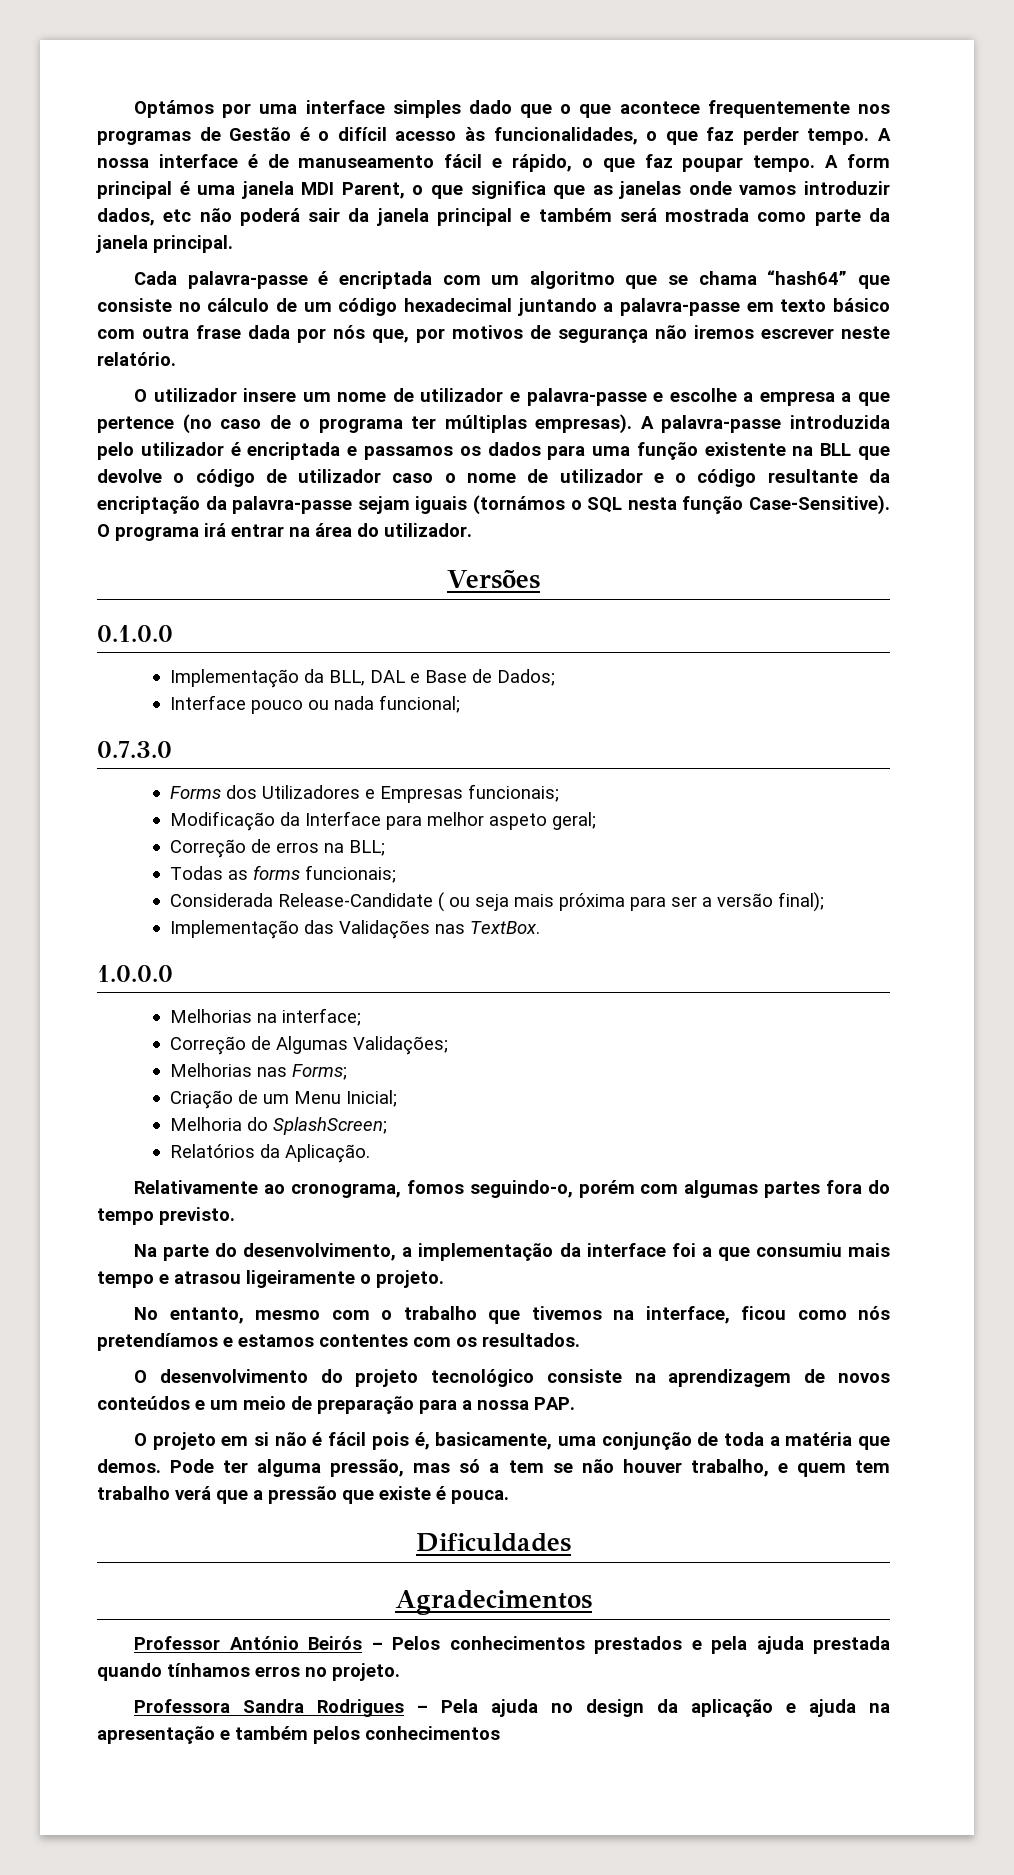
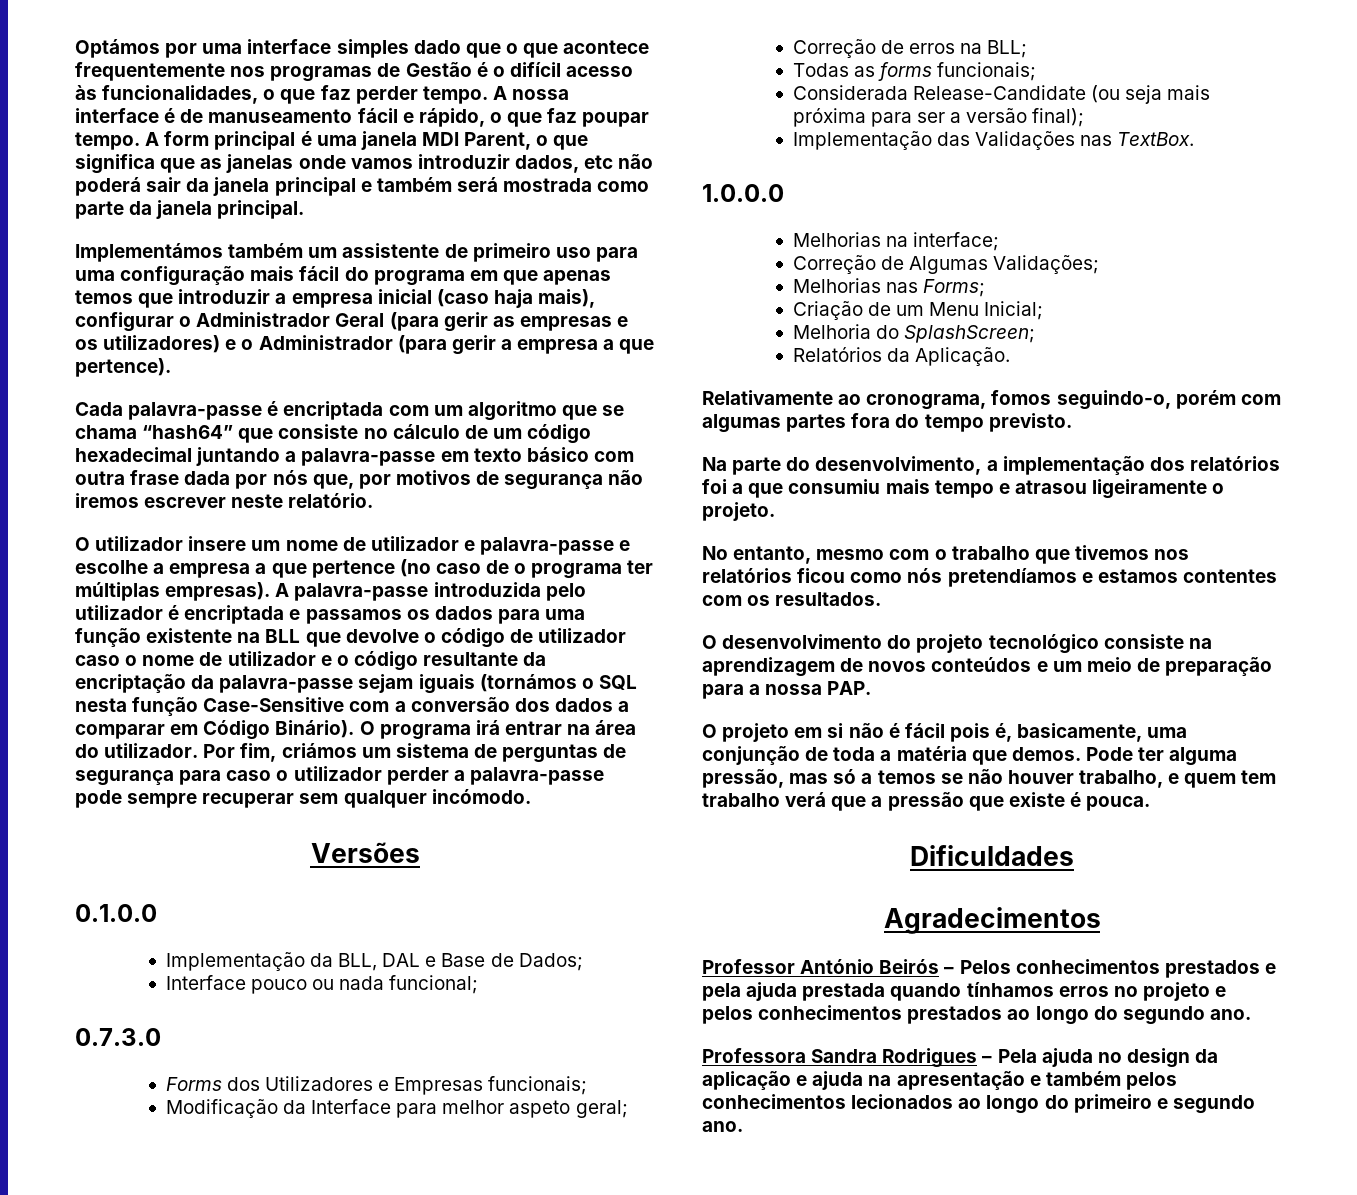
(233, 244) none -> [75,243,638,262] [75,266,612,286] [75,289,596,308] [75,312,629,332] [75,335,655,355] [75,358,171,377] // Implementámos também um assistente de primeiro uso para uma configuração mais fácil do programa em que apenas temos que introduzir a empresa inicial (caso haja mais), configurar o Administrador Geral (para gerir as empresas e os utilizadores) e o Administrador (para gerir a empresa a que pertence).
[749,495,891,515] Case-Sensitive). -> [203,697,630,712] [75,720,355,740] Case-Sensitive com a conversão dos dados a comparar em Código Binário).
(472, 530) none -> [203,743,627,763] [75,766,604,786] [75,789,531,808] Por fim, criámos um sistema de perguntas de segurança para caso o utilizador perder a palavra-passe pode sempre recuperar sem qualquer incómodo.
[437,892,470,912] ( ou -> [1091,85,1121,103] (ou
[559,1243,666,1257] da interface -> [1149,456,1280,471] dos relatórios
[613,1306,730,1324] na interface, -> [1154,549,1190,560] [702,568,792,583] nos relatórios
[508,1460,544,1473] tem -> [877,770,936,784] temos
[332,1663,400,1681] projeto. -> [1142,982,1227,1001] [702,1005,1251,1025] projeto e pelos conhecimentos prestados ao longo do segundo ano.
(500, 1733) none -> [851,1094,1255,1114] [702,1121,743,1132] lecionados ao longo do primeiro e segundo ano.

